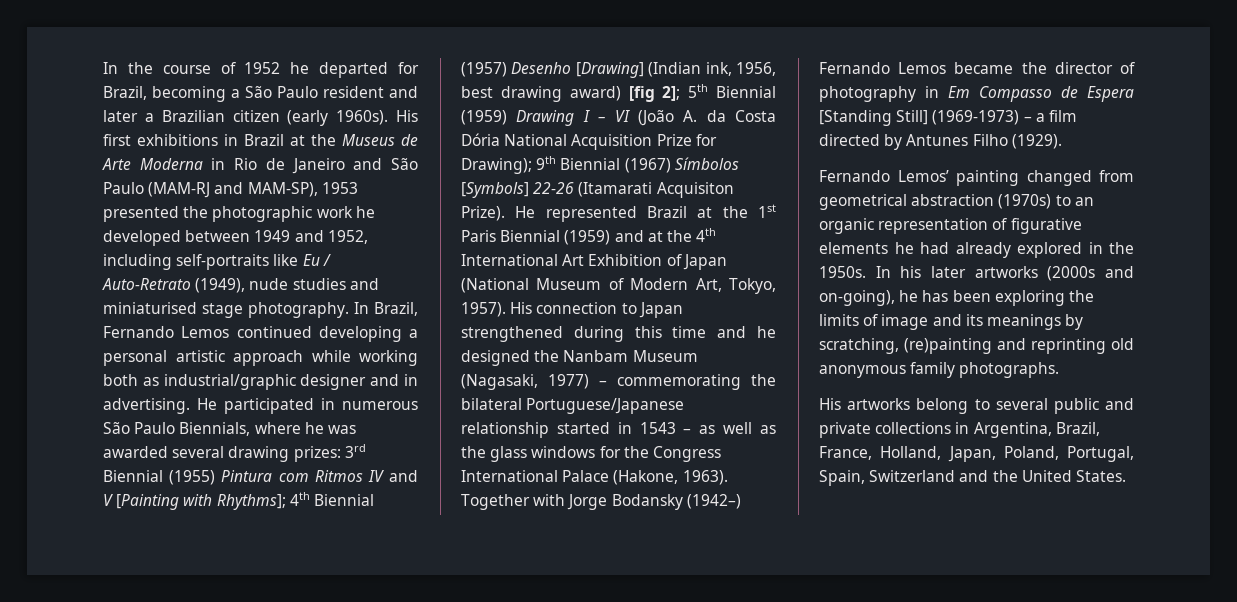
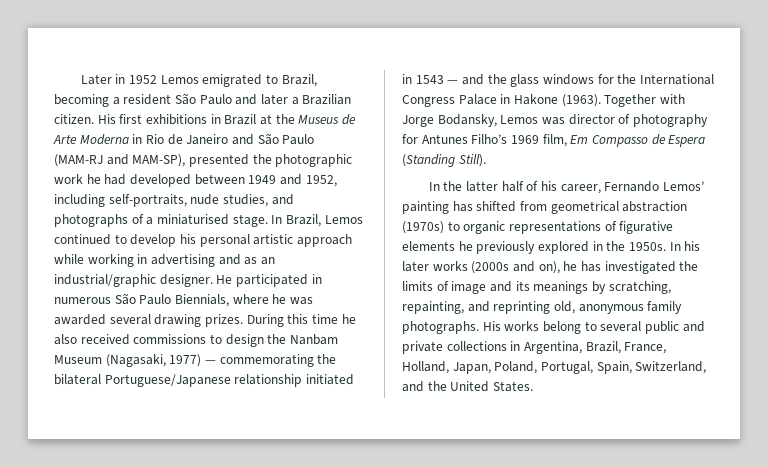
[103,62,419,78] In the course of 1952 he departed for -> [80,74,279,87] Later in 1952 Lemos emigrated to
[245,86,384,98] São Paulo resident -> [123,93,232,105] resident São Paulo
[232,110,389,126] citizen (early 1960s). -> [54,114,94,124] citizen.
[321,182,358,194] 1953 -> (186, 160) none
(375, 212) none -> [104,174,127,185] had
[176,254,331,270] [102,278,379,293] [103,302,349,318] self-portraits like Eu / Auto-Retrato (1949), nude studies and miniaturised stage photography. -> [108,194,294,207] [54,214,268,227] self-portraits, nude studies, and photographs of a miniaturised stage.
[103,326,174,338] Fernando -> (321, 220) none
[318,326,418,342] developing a -> [114,234,196,247] to develop his
[103,374,418,390] [103,398,190,414] both as industrial/graphic designer and in advertising. -> [137,254,275,267] [54,274,213,287] in advertising and as an industrial/graphic designer.
[293,444,366,462] [103,470,418,485] [103,492,374,510] [461,62,776,78] [461,84,776,102] [461,110,776,126] [461,133,717,150] [461,156,739,174] [461,182,734,198] [461,204,776,222] [461,228,717,245] [461,254,727,270] [461,278,776,294] [461,302,683,318] [461,326,776,342] [461,350,530,366] prizes: 3rd Biennial (1955) Pintura com Ritmos IV and V [Painting with Rhythms]; 4th Biennial (1957) Desenho [Drawing] (Indian ink, 1956, best drawing award) [fig 2]; 5th Biennial (1959) Drawing I – VI (João A. da Costa Dória National Acquisition Prize for Drawing); 9th Biennial (1967) Símbolos [Symbols] 22-26 (Itamarati Acquisiton Prize). He represented Brazil at the 1st Paris Biennial (1959) and at the 4th International Art Exhibition of Japan (National Museum of Modern Art, Tokyo, 1957). His connection to Japan strengthened during this time and he designed -> [204,314,356,327] [54,334,264,347] prizes. During this time he also received commissions to design
[599,381,607,386] – -> [204,360,216,364] —
[556,422,610,434] started -> [305,374,354,385] initiated
[683,422,776,434] – as well as -> [447,74,484,85] — and
[652,446,721,462] [461,470,728,485] [461,494,741,510] [819,62,1135,74] [819,86,1134,102] [819,110,1077,126] [819,134,1062,150] Congress International Palace (Hakone, 1963). Together with Jorge Bodansky (1942–) Fernando Lemos became the director of photography in Em Compasso de Espera [Standing Still] (1969-1973) – a film directed by Antunes Filho (1929). // -> [639,74,714,85] [402,94,685,107] [402,114,708,127] [402,134,706,147] [402,154,486,167] [428,181,601,194] International Congress Palace in Hakone (1963). Together with Jorge Bodansky, Lemos was director of photography for Antunes Filho’s 1969 film, Em Compasso de Espera (Standing Still). // In the latter half of his career,
[1026,170,1092,186] changed -> [452,201,517,212] has shifted
[1074,197,1094,206] [819,218,989,234] an organic representation -> [463,221,601,234] organic representations
[920,242,1011,258] had already -> [476,241,536,254] previously
[974,266,1038,278] artworks -> [432,261,468,271] works
[819,290,895,306] on-going), -> [538,261,560,274] on),
[952,290,1065,306] been exploring -> [604,261,676,274] investigated
[904,338,992,354] (re)painting -> [402,301,464,314] repainting,
[1111,338,1134,350] old -> [553,301,575,314] old,
[819,398,911,410] // His artworks -> [482,321,540,331] His works
[869,470,956,482] Switzerland -> [635,361,707,374] Switzerland,

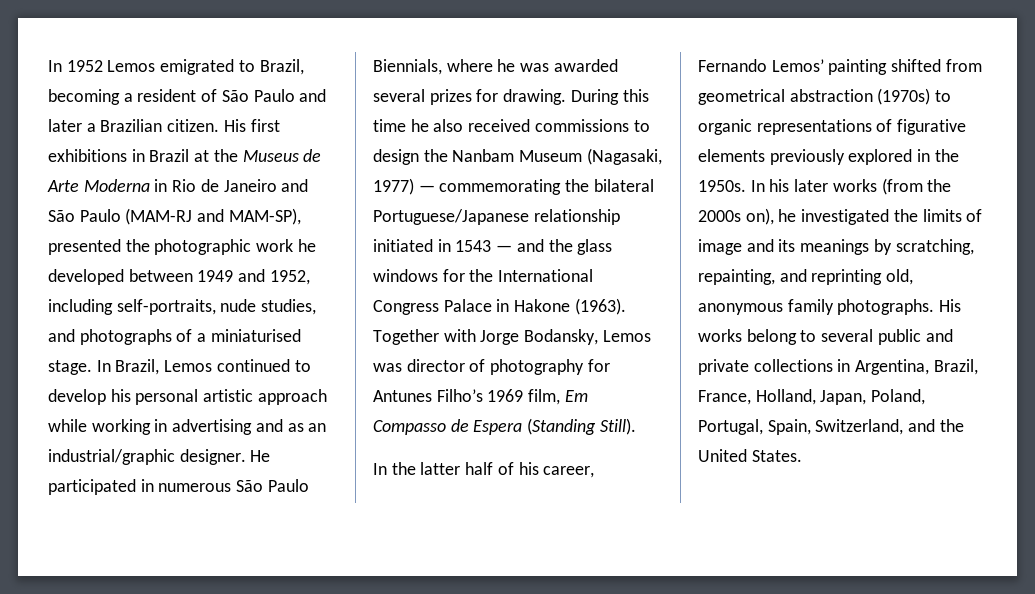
[80,74,126,85] Later in -> [48,60,62,72] In
(172, 99) none -> [201,89,218,102] of
[104,174,127,185] had -> (316, 245) none
[154,314,243,327] drawing prizes. -> [429,89,567,105] prizes for drawing.
[452,201,473,212] has -> (888, 67) none
[458,241,473,251] he -> (765, 155) none
[471,261,535,274] (2000s and -> [881,178,952,195] [698,210,741,222] (from the 2000s
[580,261,601,272] has -> (797, 215) none

